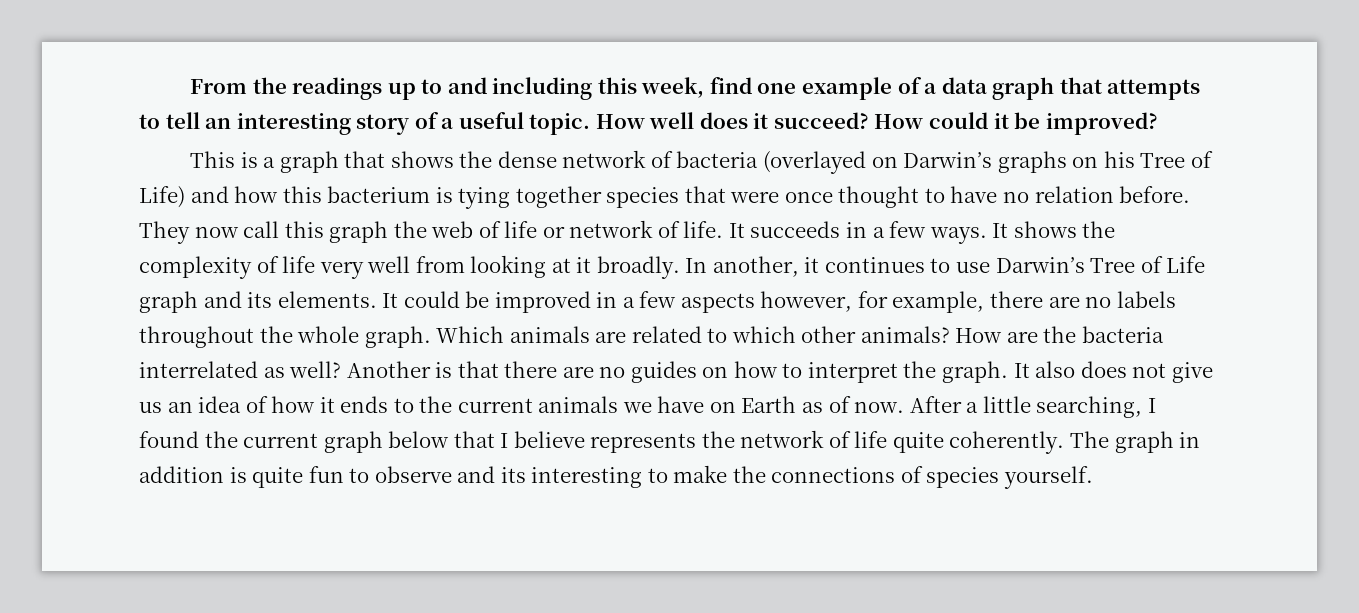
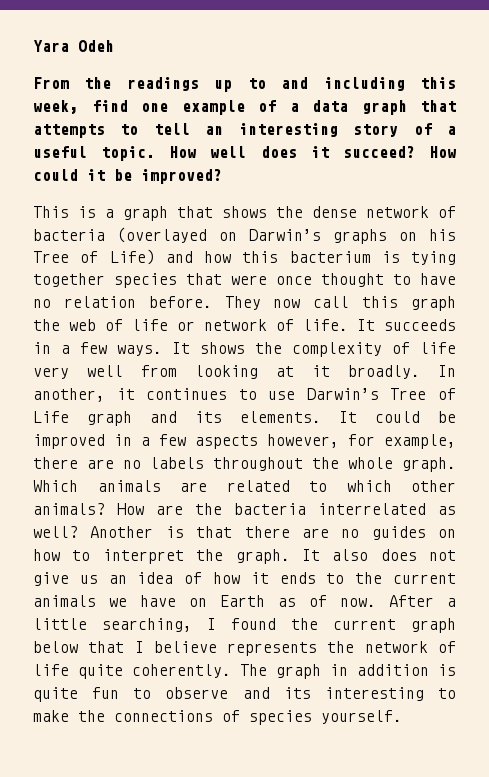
(190, 86) none -> [33,40,114,52] Yara Odeh //

